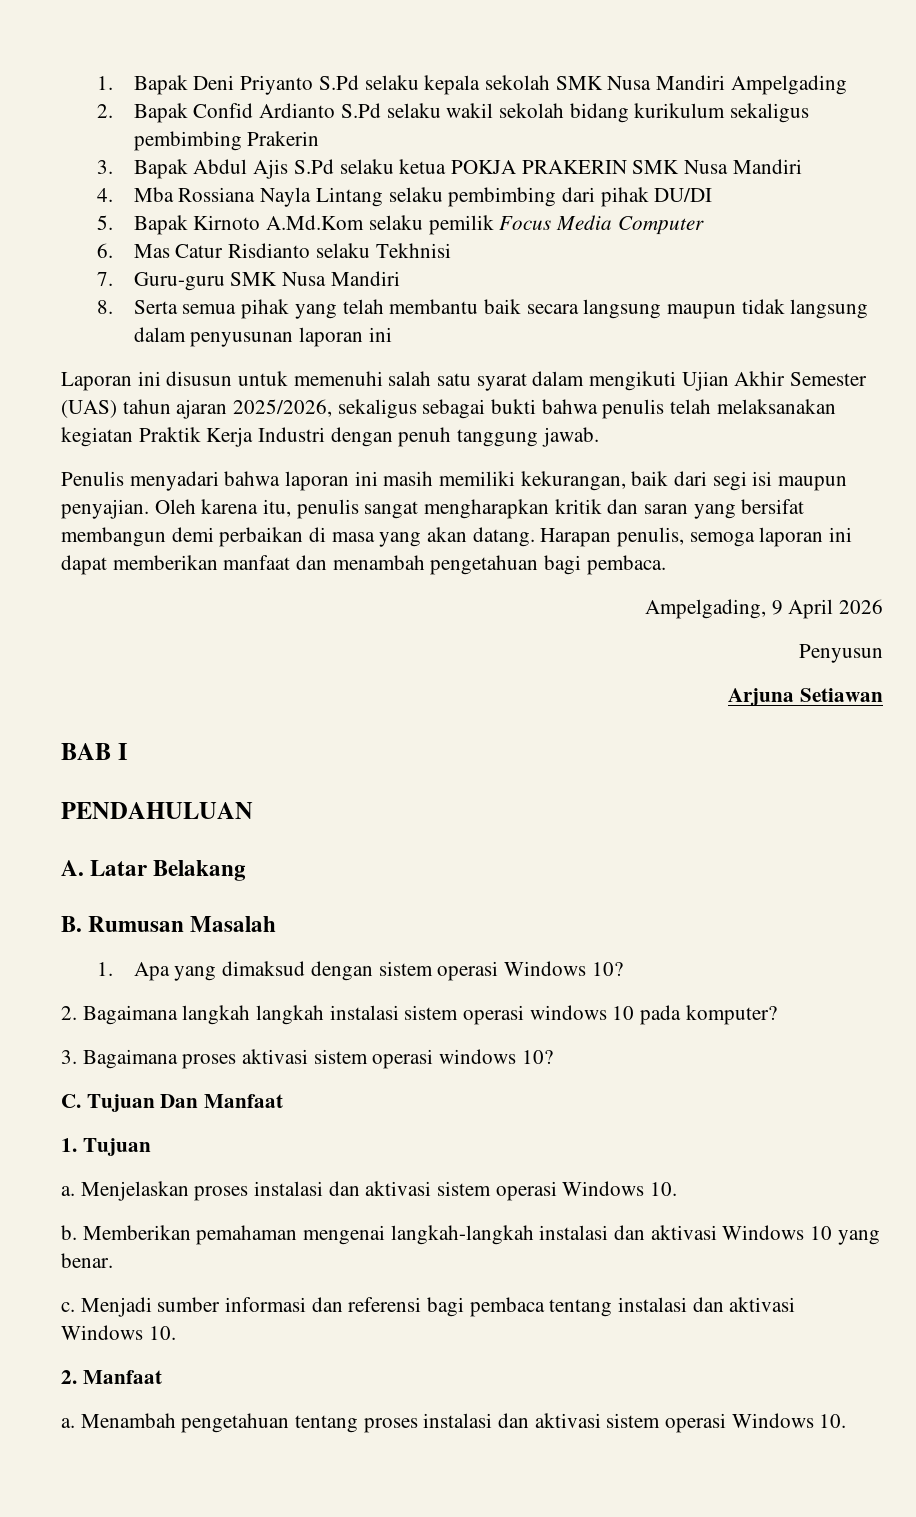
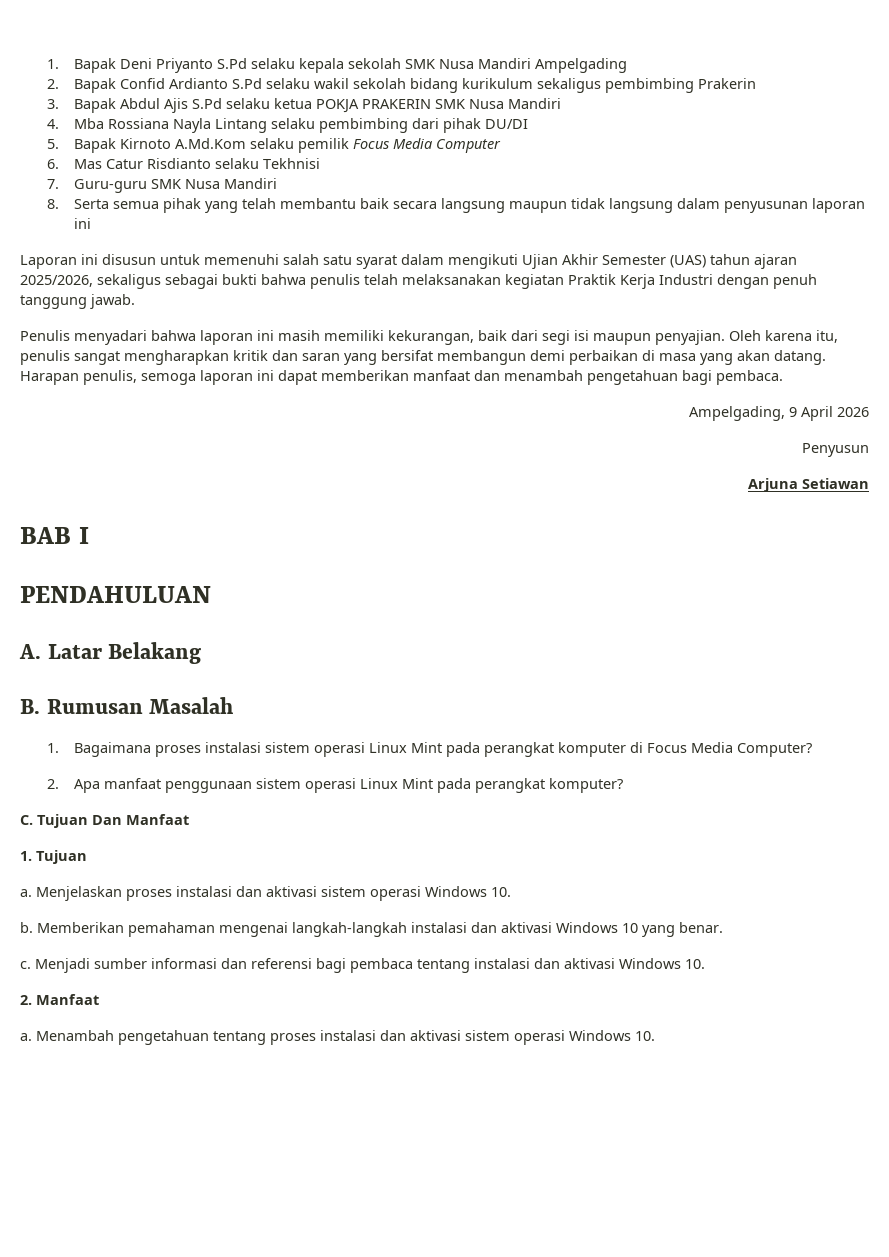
[133,961,623,981] [61,1005,777,1025] [61,1049,553,1069] Apa yang dimaksud dengan sistem operasi Windows 10? // 2. Bagaimana langkah langkah instalasi sistem operasi windows 10 pada komputer? // 3. Bagaimana proses aktivasi sistem operasi windows 10? -> [73,742,812,757] [46,778,623,793] Bagaimana proses instalasi sistem operasi Linux Mint pada perangkat komputer di Focus Media Computer? // 2. Apa manfaat penggunaan sistem operasi Linux Mint pada perangkat komputer?

